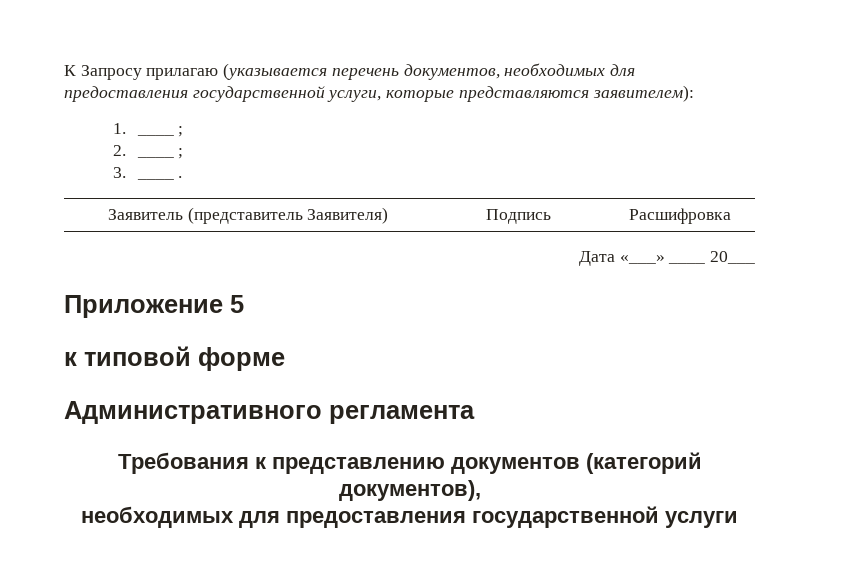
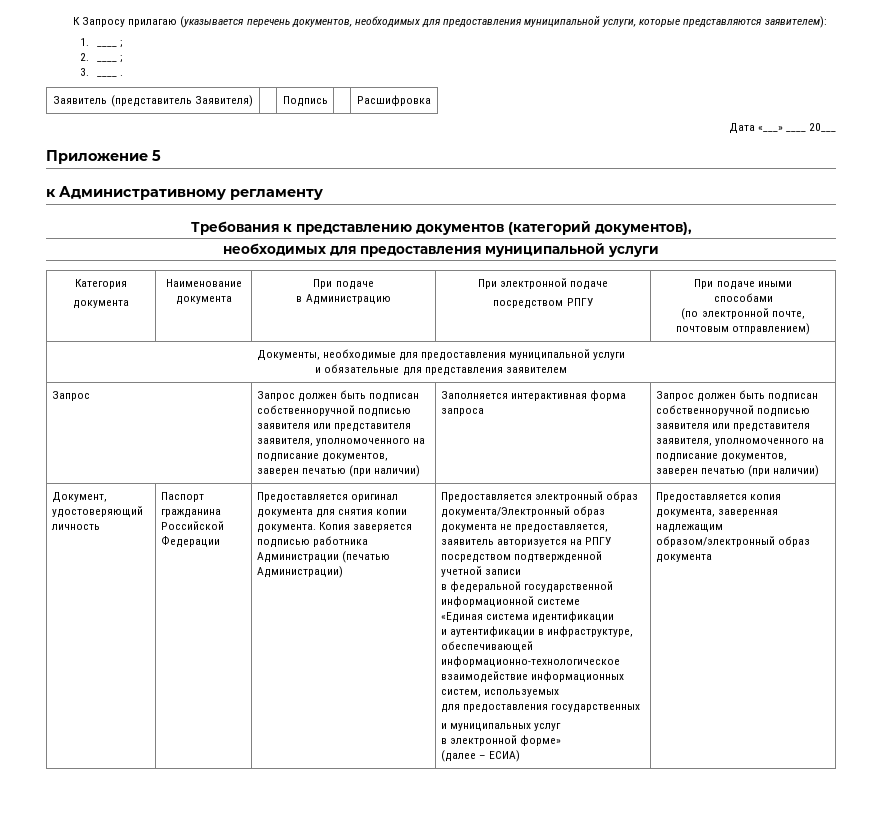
[192,86,325,102] государственной -> [524,16,601,27] муниципальной
[84,346,285,371] [64,401,475,424] типовой форме // Административного регламента -> [59,186,323,200] Административному регламенту
[472,506,738,528] государственной услуги -> [485,243,659,257] [75,279,127,289] [73,300,129,309] [165,279,242,287] [175,296,232,305] [313,279,374,290] [296,294,391,305] [477,278,609,290] [493,298,593,309] [694,279,792,290] [713,293,773,302] [681,308,805,320] [675,323,811,335] [256,349,626,361] [315,364,567,376] [51,391,90,401] [256,390,419,402] [256,405,411,417] [256,423,411,432] [256,438,425,446] [256,453,388,462] [256,465,420,477] [440,390,626,401] [440,408,484,416] [655,390,818,402] [655,405,810,417] [655,423,810,432] [655,438,824,446] [655,453,787,462] [655,465,819,477] [51,492,107,503] [51,506,143,518] [50,524,100,530] [160,492,204,502] [160,509,221,518] [160,521,224,530] [160,536,220,548] [256,492,398,503] [256,509,407,518] [256,522,412,533] [256,536,368,548] [256,551,390,563] [256,566,343,578] [440,491,638,503] [440,506,605,518] [440,524,608,533] [440,537,611,547] [440,551,602,563] [440,566,521,577] [440,581,613,593] [440,596,580,607] [440,611,614,623] [440,626,633,637] [440,641,533,652] [440,656,620,667] [440,671,624,683] [440,689,559,697] [440,704,640,713] [440,723,561,731] [440,735,561,746] [440,750,520,762] [655,492,781,503] [655,509,778,518] [655,524,723,533] [655,536,810,547] [655,554,712,563] муниципальной услуги // Категория // документа | Наименование документа | При подаче // в Администрацию | При электронной подаче // посредством РПГУ | При подаче иными // способами // (по электронной почте, почтовым отправлением) // Документы, необходимые для предоставления муниципальной услуги // и обязательные для представления заявителем // Запрос | Запрос должен быть подписан собственноручной подписью заявителя или представителя заявителя, уполномоченного на подписание документов, заверен печатью (при наличии) | Заполняется интерактивная форма запроса | Запрос должен быть подписан собственноручной подписью заявителя или представителя заявителя, уполномоченного на подписание документов, заверен печатью (при наличии) // Документ, удостоверяющий личность | Паспорт гражданина Российской Федерации | Предоставляется оригинал документа для снятия копии документа. Копия заверяется подписью работника Администрации (печатью Администрации) | Предоставляется электронный образ документа/Электронный образ документа не предоставляется, заявитель авторизуется на РПГУ посредством подтвержденной учетной записи // в федеральной государственной информационной системе // «Единая система идентификации // и аутентификации в инфраструктуре, обеспечивающей информационно-технологическое взаимодействие информационных систем, используемых // для предоставления государственных // и муниципальных услуг // в электронной форме» // (далее – ЕСИА) | Предоставляется копия документа, заверенная надлежащим образом/электронный образ документа

